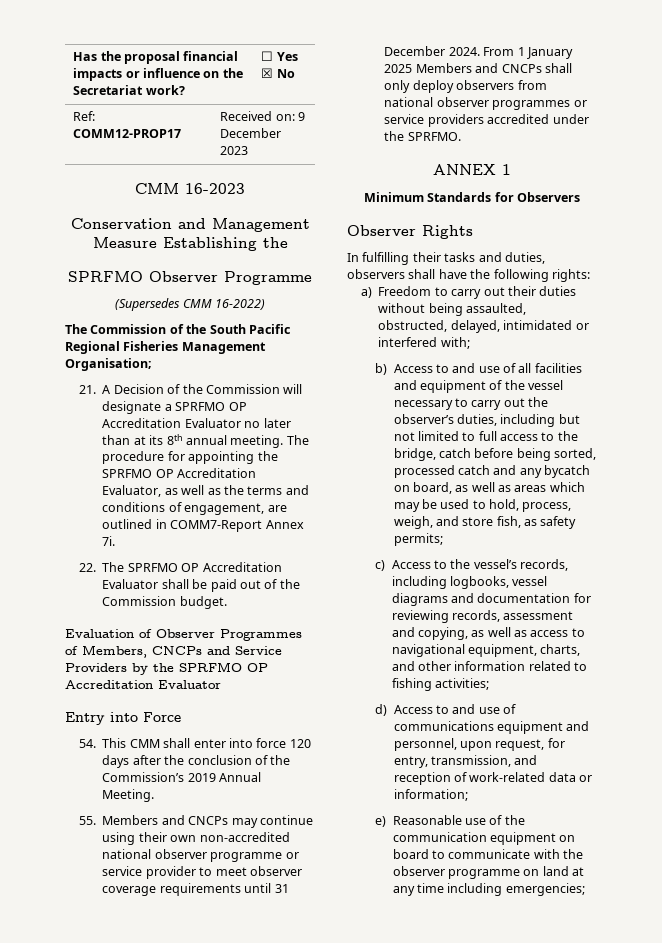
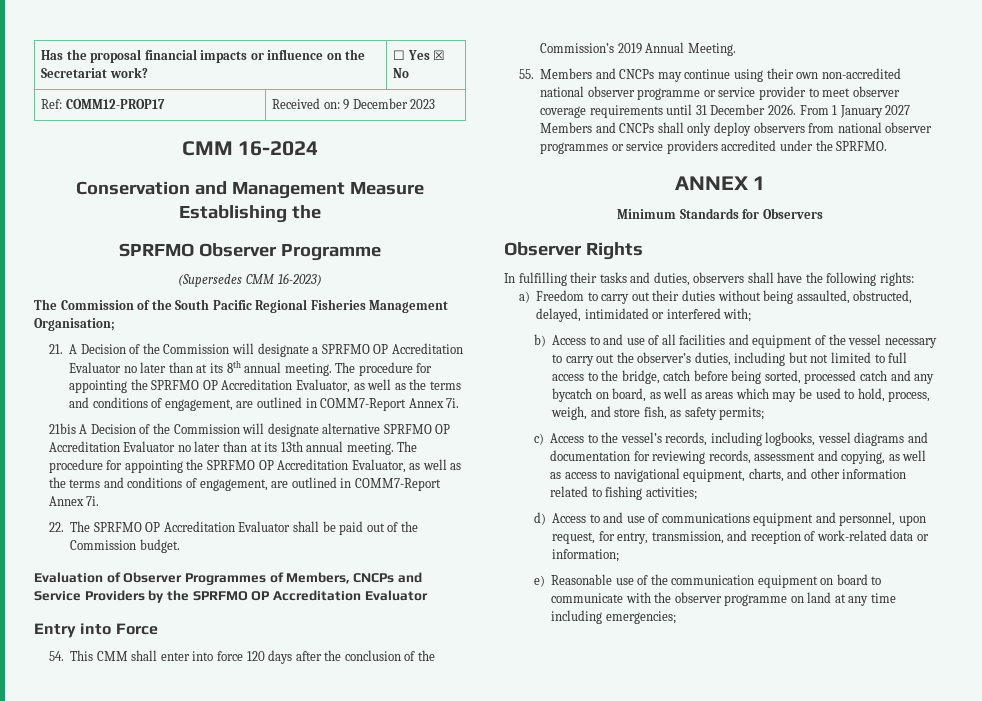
[185,183,245,194] 16-2023 -> [238,141,319,156] 16-2024
[214,299,265,310] 16-2022) -> [277,273,322,286] 16-2023)
(116, 541) none -> [48,423,451,437] [48,441,418,455] [48,459,462,473] [48,477,441,491] [48,496,100,506] // 21bis A Decision of the Commission will designate alternative SPRFMO OP Accreditation Evaluator no later than at its 13th annual meeting. The procedure for appointing the SPRFMO OP Accreditation Evaluator, as well as the terms and conditions of engagement, are outlined in COMM7-Report Annex 7i.
[448,47,480,56] 2024. -> [768,104,797,115] 2026.
[384,64,413,73] 2025 -> [885,105,911,115] 2027

